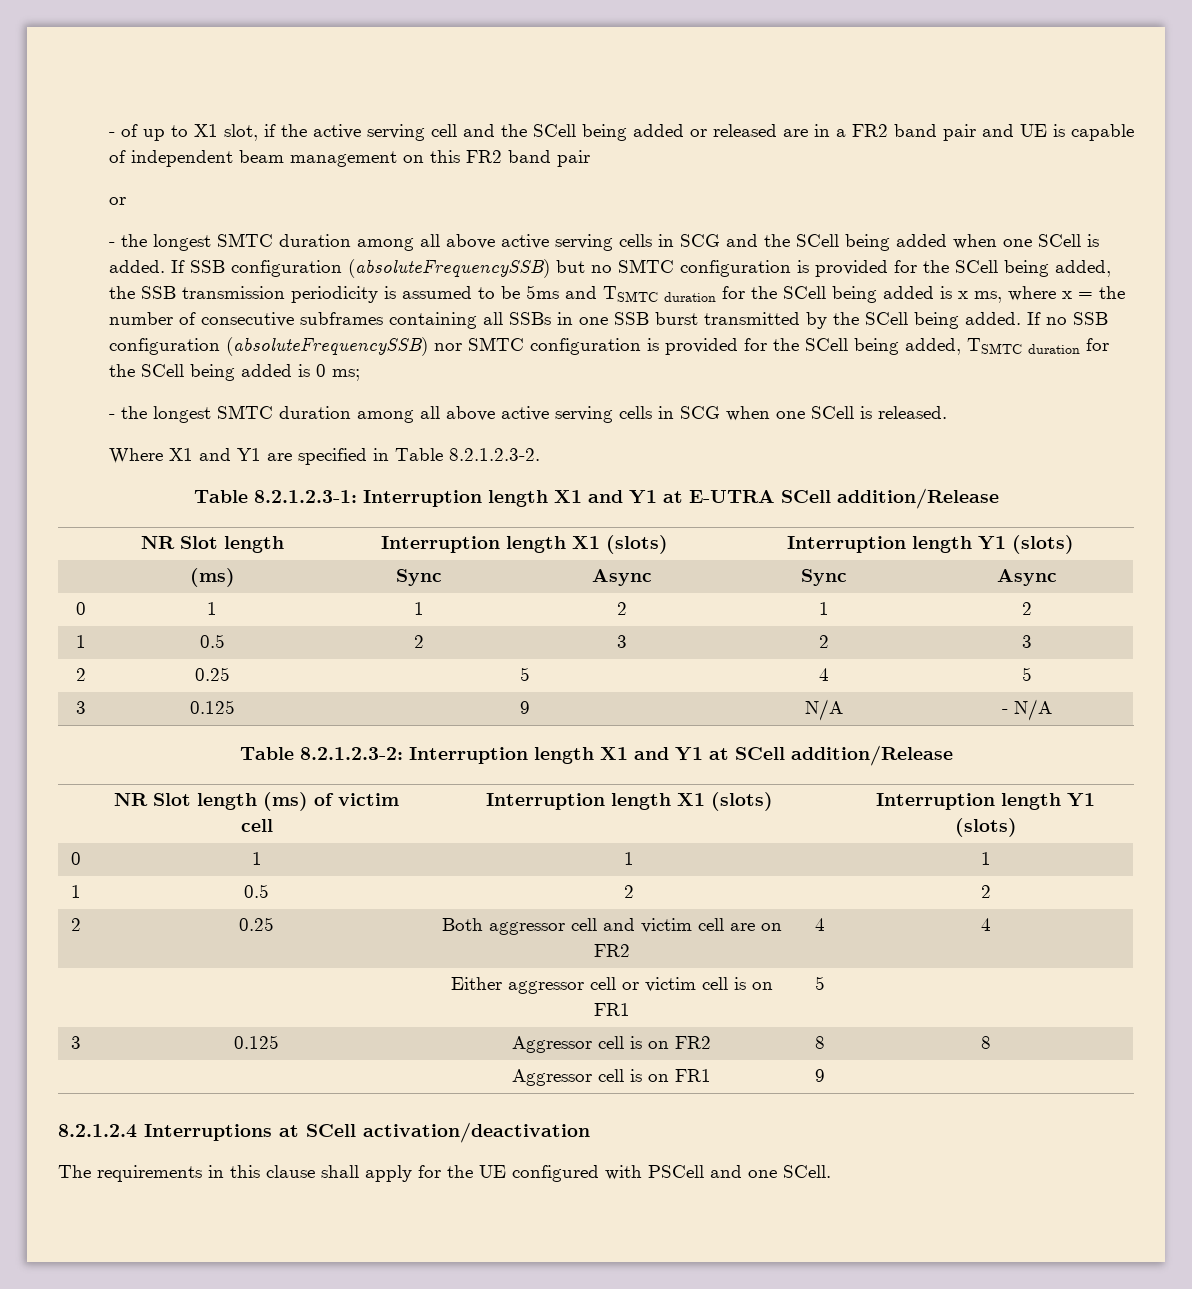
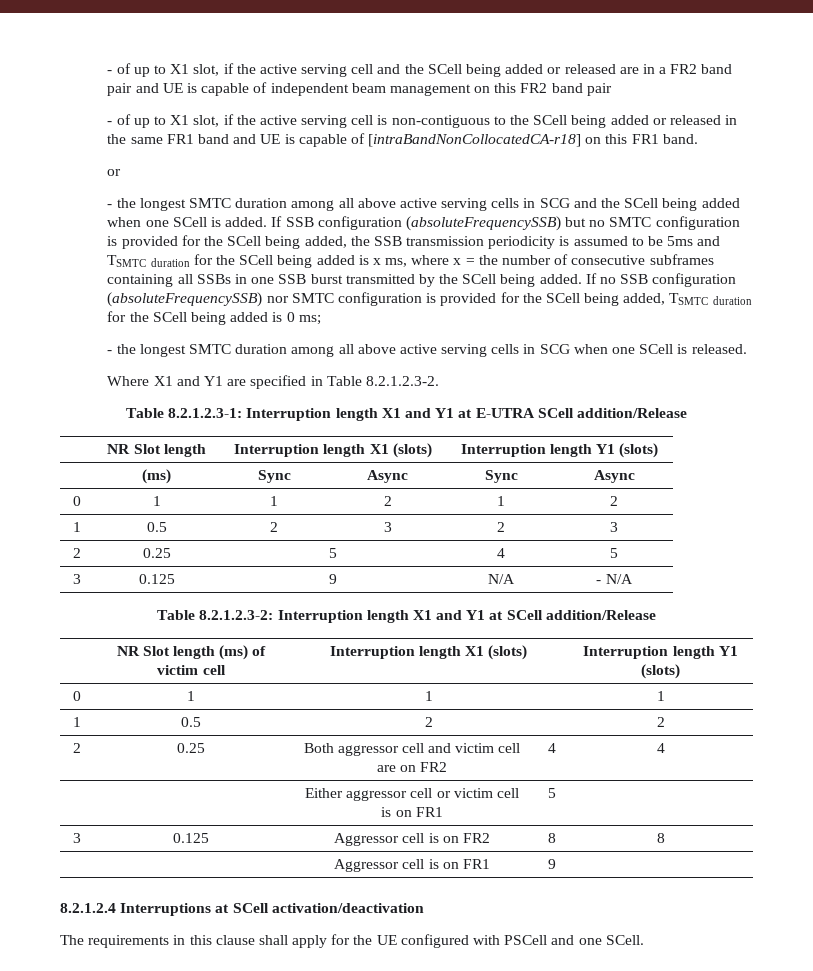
(590, 158) none -> [107,114,738,128] [107,133,698,147] // - of up to X1 slot, if the active serving cell is non-contiguous to the SCell being added or released in the same FR1 band and UE is capable of [intraBandNonCollocatedCA-r18] on this FR1 band.

